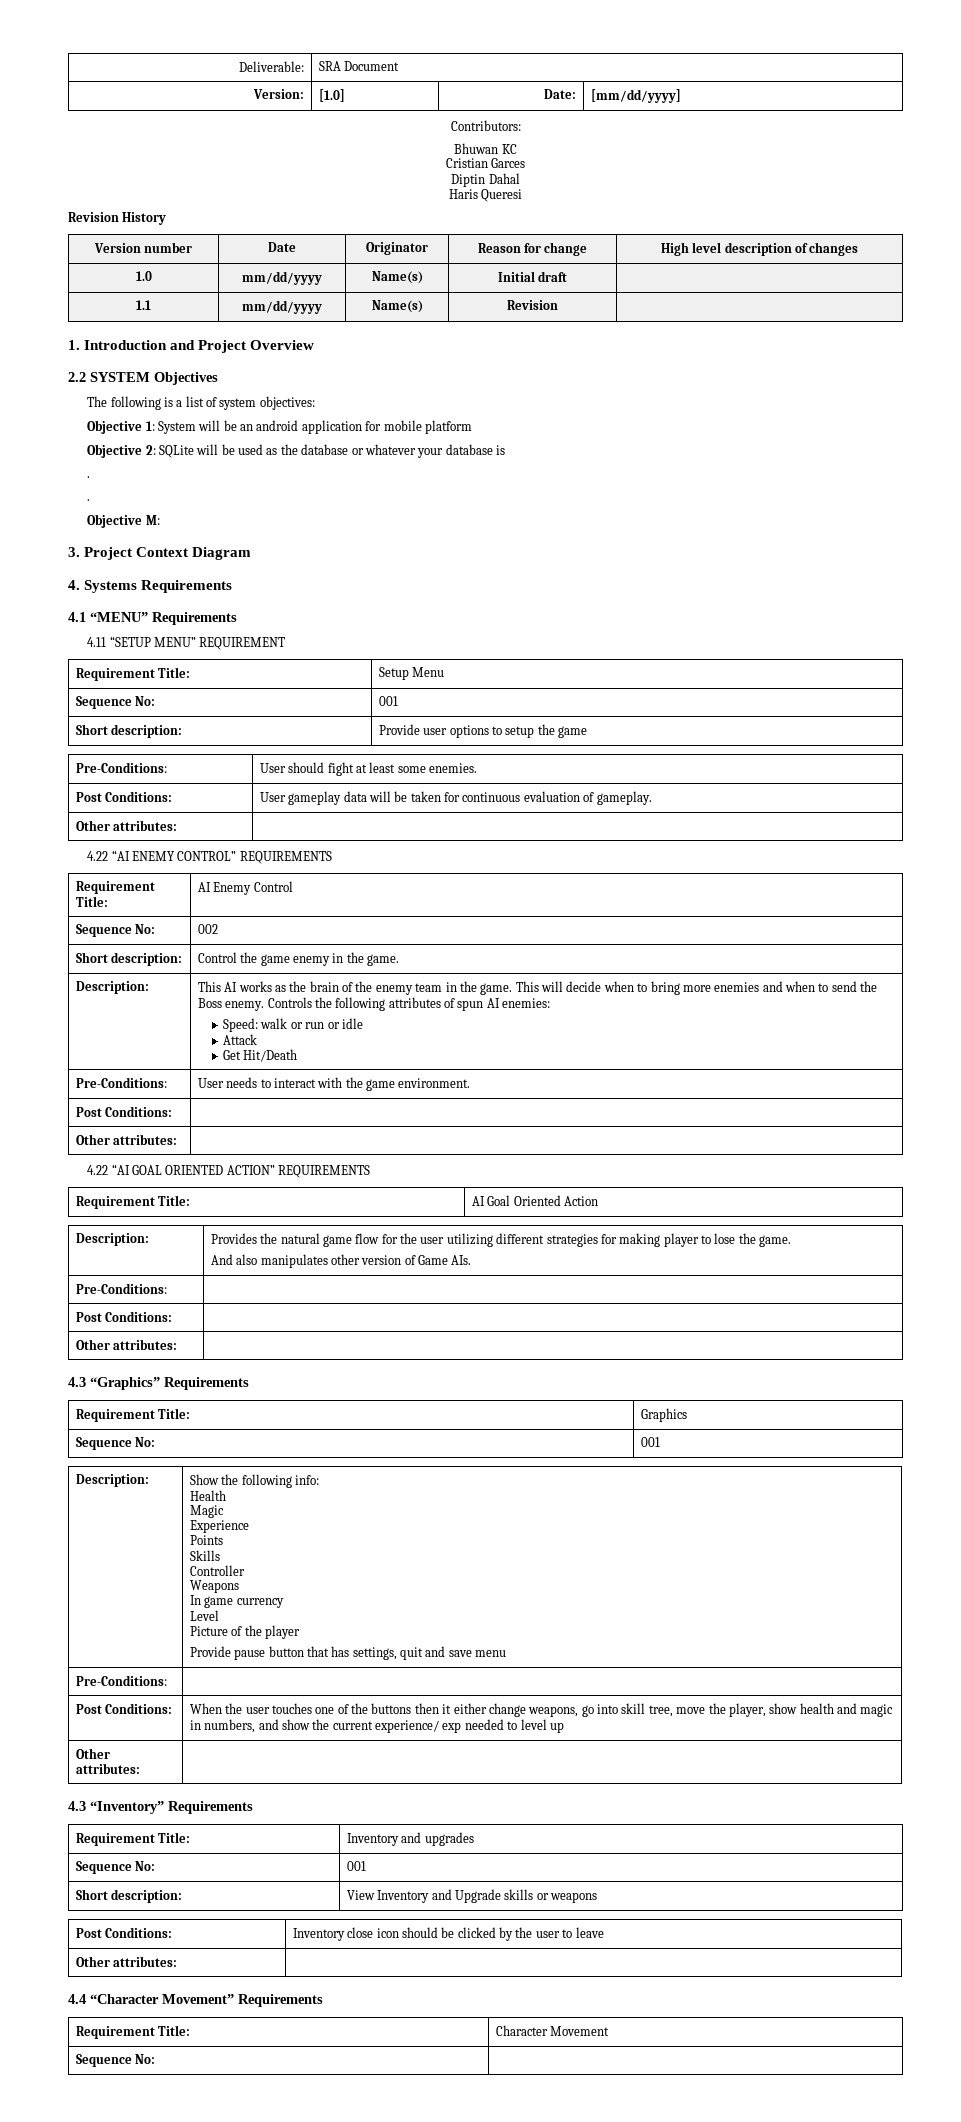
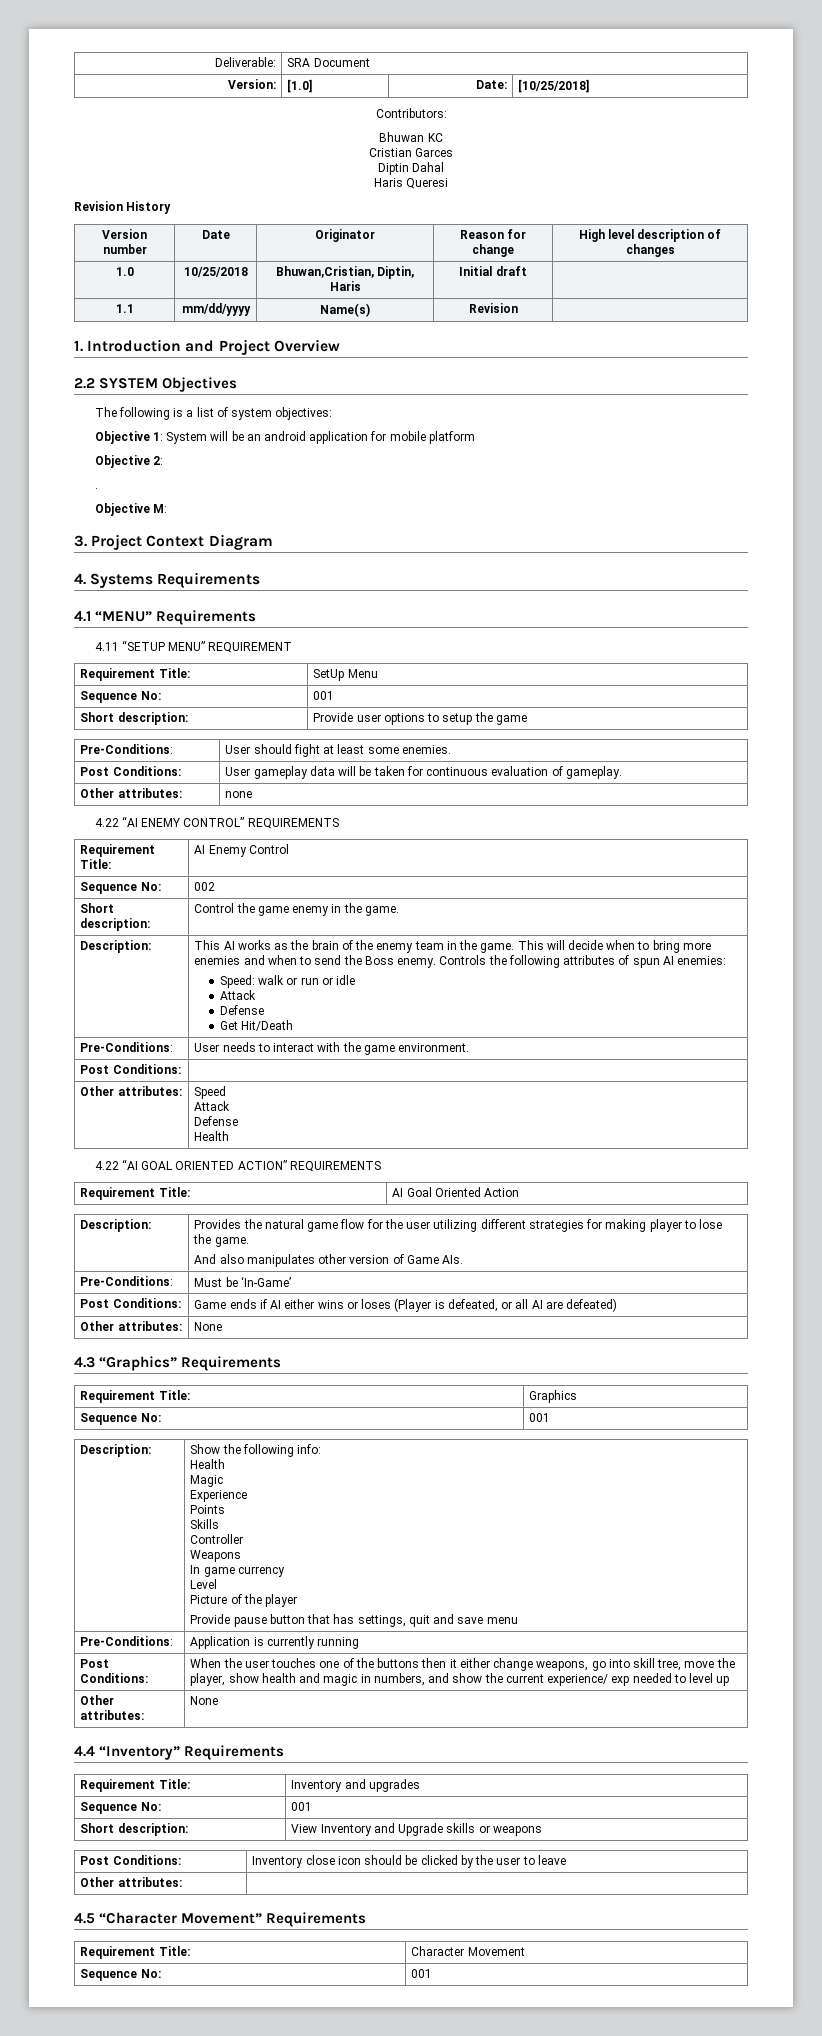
[590,89,681,103] [mm/dd/yyyy] -> [518,79,590,93] [10/25/2018]
[242,271,322,285] [371,271,423,284] mm/dd/yyyy | Name(s) -> [183,267,248,277] [275,266,415,279] [329,281,361,291] 10/25/2018 | Bhuwan,Cristian, Diptin, Haris
[158,444,506,458] [87,476,91,478] SQLite will be used as the database or whatever your database is // . -> (163, 460) none
[378,667,409,680] Setup -> [313,669,345,681] SetUp
(178, 825) | -> [225,791,253,798] | none
(258, 1039) none -> [219,1005,264,1015] // Defense
(178, 1139) none -> [194,1086,227,1099] [194,1101,231,1111] [194,1116,239,1126] [194,1131,230,1141] Speed // Attack // Defense // Health
[75,1311,173,1322] [75,1339,178,1350] // Post Conditions: | // Other attributes: | -> [194,1276,291,1287] [80,1298,181,1308] [194,1298,617,1312] [80,1321,182,1331] [194,1322,223,1331] Must be ‘In-Game’ // Post Conditions: | Game ends if AI either wins or loses (Player is defeated, or all AI are defeated) // Other attributes: | None
(167, 1680) none -> [190,1636,360,1649] Application is currently running
[68,1801,86,1811] // 4.3 -> [190,1696,219,1705] [74,1746,95,1757] None // 4.4
[68,1994,86,2004] 4.4 -> [74,1913,95,1924] 4.5
(156, 2059) none -> [411,1969,433,1978] 001

